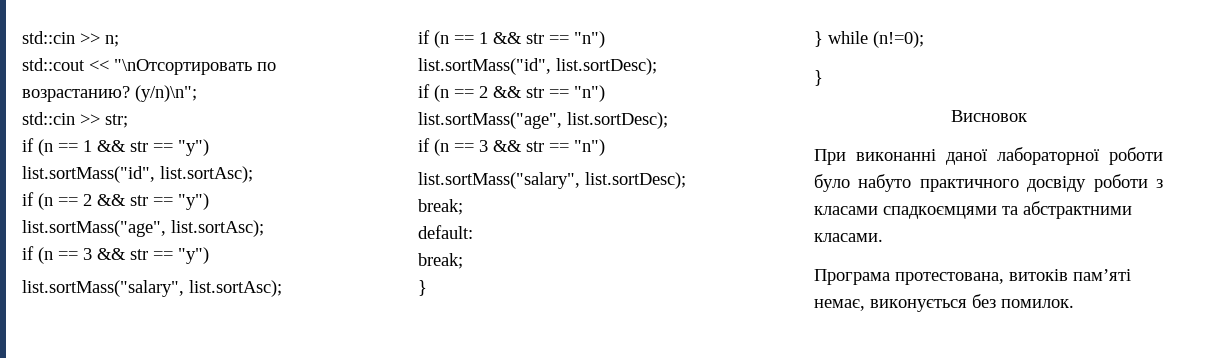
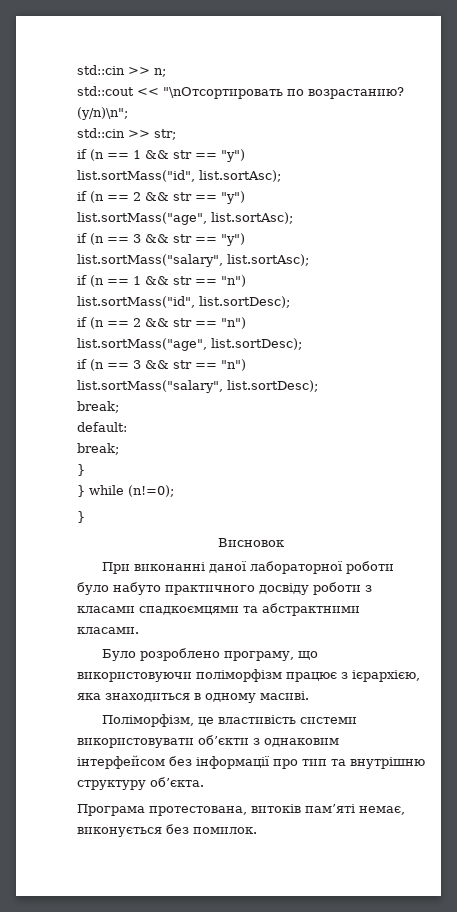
(883, 237) none -> [101,648,318,661] [77,669,420,682] [77,691,309,703] [101,714,357,727] [77,735,339,748] [77,755,425,769] [77,777,204,790] // Було розроблено програму, що використовуючи поліморфізм працює з ієрархією, яка знаходиться в одному масиві. // Поліморфізм, це властивість системи використовувати об’єкти з однаковим інтерфейсом без інформації про тип та внутрішню структуру об’єкта.

